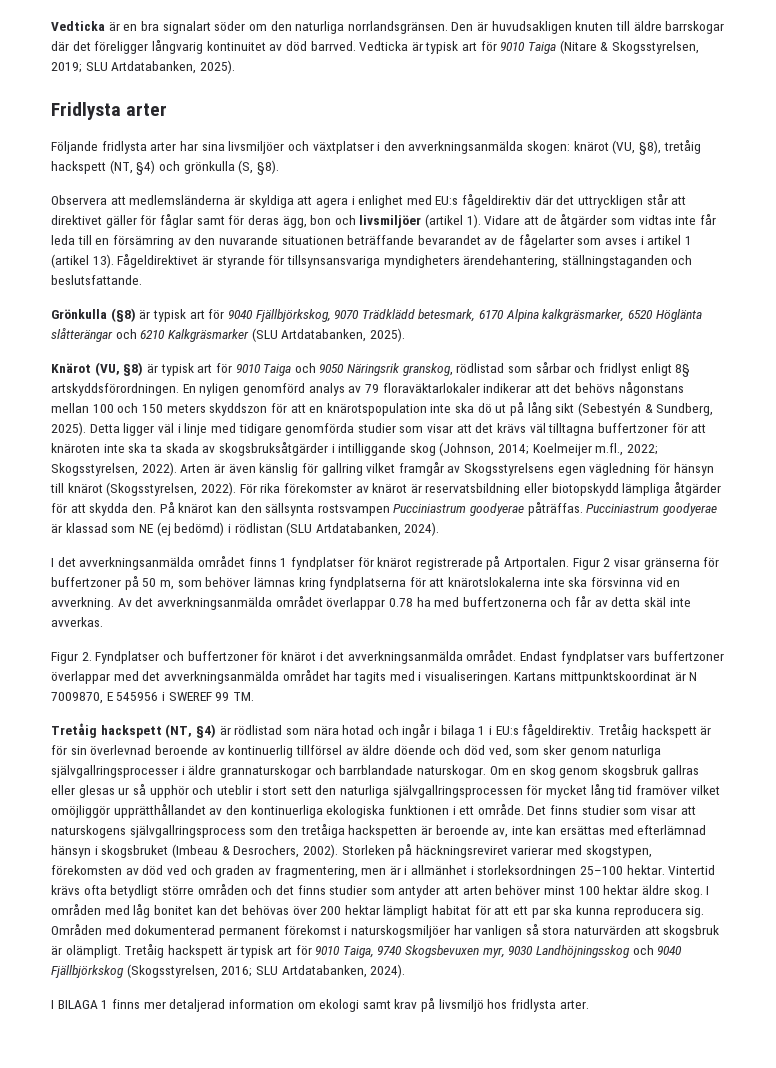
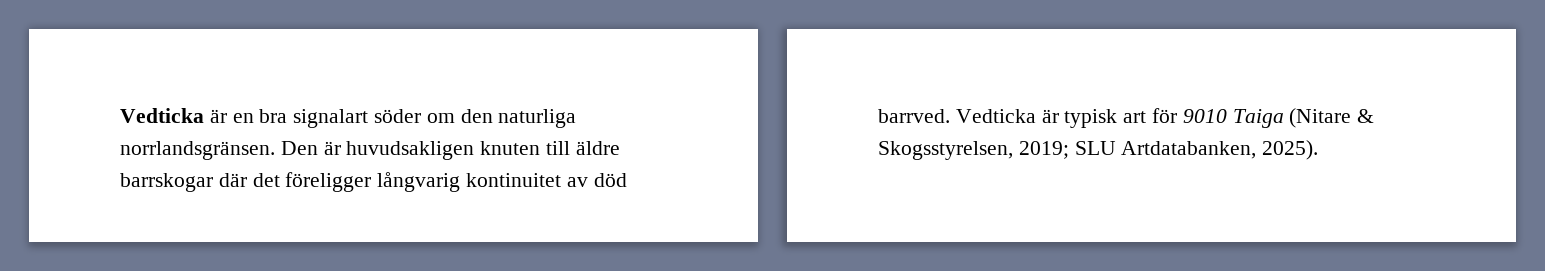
[51,102,168,120] [51,140,701,155] [51,160,279,175] [51,194,687,208] [51,214,716,228] [51,234,692,248] [51,254,693,268] [51,275,142,285] [51,308,702,322] [51,328,405,342] [51,362,691,377] [51,382,684,396] [51,402,714,416] [51,422,707,436] [51,442,659,456] [51,462,714,476] [50,482,722,496] [51,502,718,516] [51,522,440,536] [51,556,720,570] [51,576,681,590] [51,596,691,610] [51,617,103,627] [51,650,725,664] [51,670,698,684] [51,692,254,704] [51,723,712,738] [51,745,662,758] [51,765,699,778] [51,784,720,798] [51,804,696,818] [51,824,707,838] [51,844,652,858] [51,865,716,878] [51,884,710,898] [51,904,705,918] [51,924,720,938] [51,944,683,958] [51,964,406,978] [51,998,589,1012] // Fridlysta arter // Följande fridlysta arter har sina livsmiljöer och växtplatser i den avverkningsanmälda skogen: knärot (VU, §8), tretåig hackspett (NT, §4) och grönkulla (S, §8). // Observera att medlemsländerna är skyldiga att agera i enlighet med EU:s fågeldirektiv där det uttryckligen står att direktivet gäller för fåglar samt för deras ägg, bon och livsmiljöer (artikel 1). Vidare att de åtgärder som vidtas inte får leda till en försämring av den nuvarande situationen beträffande bevarandet av de fågelarter som avses i artikel 1 (artikel 13). Fågeldirektivet är styrande för tillsynsansvariga myndigheters ärendehantering, ställningstaganden och beslutsfattande. // Grönkulla (§8) är typisk art för 9040 Fjällbjörkskog, 9070 Trädklädd betesmark, 6170 Alpina kalkgräsmarker, 6520 Höglänta slåtterängar och 6210 Kalkgräsmarker (SLU Artdatabanken, 2025). // Knärot (VU, §8) är typisk art för 9010 Taiga och 9050 Näringsrik granskog, rödlistad som sårbar och fridlyst enligt 8§ artskyddsförordningen. En nyligen genomförd analys av 79 floraväktarlokaler indikerar att det behövs någonstans mellan 100 och 150 meters skyddszon för att en knärotspopulation inte ska dö ut på lång sikt (Sebestyén & Sundberg, 2025). Detta ligger väl i linje med tidigare genomförda studier som visar att det krävs väl tilltagna buffertzoner för att knäroten inte ska ta skada av skogsbruksåtgärder i intilliggande skog (Johnson, 2014; Koelmeijer m.fl., 2022; Skogsstyrelsen, 2022). Arten är även känslig för gallring vilket framgår av Skogsstyrelsens egen vägledning för hänsyn till knärot (Skogsstyrelsen, 2022). För rika förekomster av knärot är reservatsbildning eller biotopskydd lämpliga åtgärder för att skydda den. På knärot kan den sällsynta rostsvampen Pucciniastrum goodyerae påträffas. Pucciniastrum goodyerae är klassad som NE (ej bedömd) i rödlistan (SLU Artdatabanken, 2024). // I det avverkningsanmälda området finns 1 fyndplatser för knärot registrerade på Artportalen. Figur 2 visar gränserna för buffertzoner på 50 m, som behöver lämnas kring fyndplatserna för att knärotslokalerna inte ska försvinna vid en avverkning. Av det avverkningsanmälda området överlappar 0.78 ha med buffertzonerna och får av detta skäl inte avverkas. // Figur 2. Fyndplatser och buffertzoner för knärot i det avverkningsanmälda området. Endast fyndplatser vars buffertzoner överlappar med det avverkningsanmälda området har tagits med i visualiseringen. Kartans mittpunktskoordinat är N 7009870, E 545956 i SWEREF 99 TM. // Tretåig hackspett (NT, §4) är rödlistad som nära hotad och ingår i bilaga 1 i EU:s fågeldirektiv. Tretåig hackspett är för sin överlevnad beroende av kontinuerlig tillförsel av äldre döende och död ved, som sker genom naturliga självgallringsprocesser i äldre grannaturskogar och barrblandade naturskogar. Om en skog genom skogsbruk gallras eller glesas ur så upphör och uteblir i stort sett den naturliga självgallringsprocessen för mycket lång tid framöver vilket omöjliggör upprätthållandet av den kontinuerliga ekologiska funktionen i ett område. Det finns studier som visar att naturskogens självgallringsprocess som den tretåiga hackspetten är beroende av, inte kan ersättas med efterlämnad hänsyn i skogsbruket (Imbeau & Desrochers, 2002). Storleken på häckningsreviret varierar med skogstypen, förekomsten av död ved och graden av fragmentering, men är i allmänhet i storleksordningen 25–100 hektar. Vintertid krävs ofta betydligt större områden och det finns studier som antyder att arten behöver minst 100 hektar äldre skog. I områden med låg bonitet kan det behövas över 200 hektar lämpligt habitat för att ett par ska kunna reproducera sig. Områden med dokumenterad permanent förekomst i naturskogsmiljöer har vanligen så stora naturvärden att skogsbruk är olämpligt. Tretåig hackspett är typisk art för 9010 Taiga, 9740 Skogsbevuxen myr, 9030 Landhöjningsskog och 9040 Fjällbjörkskog (Skogsstyrelsen, 2016; SLU Artdatabanken, 2024). // I BILAGA 1 finns mer detaljerad information om ekologi samt krav på livsmiljö hos fridlysta arter. -> (1319, 150) none

